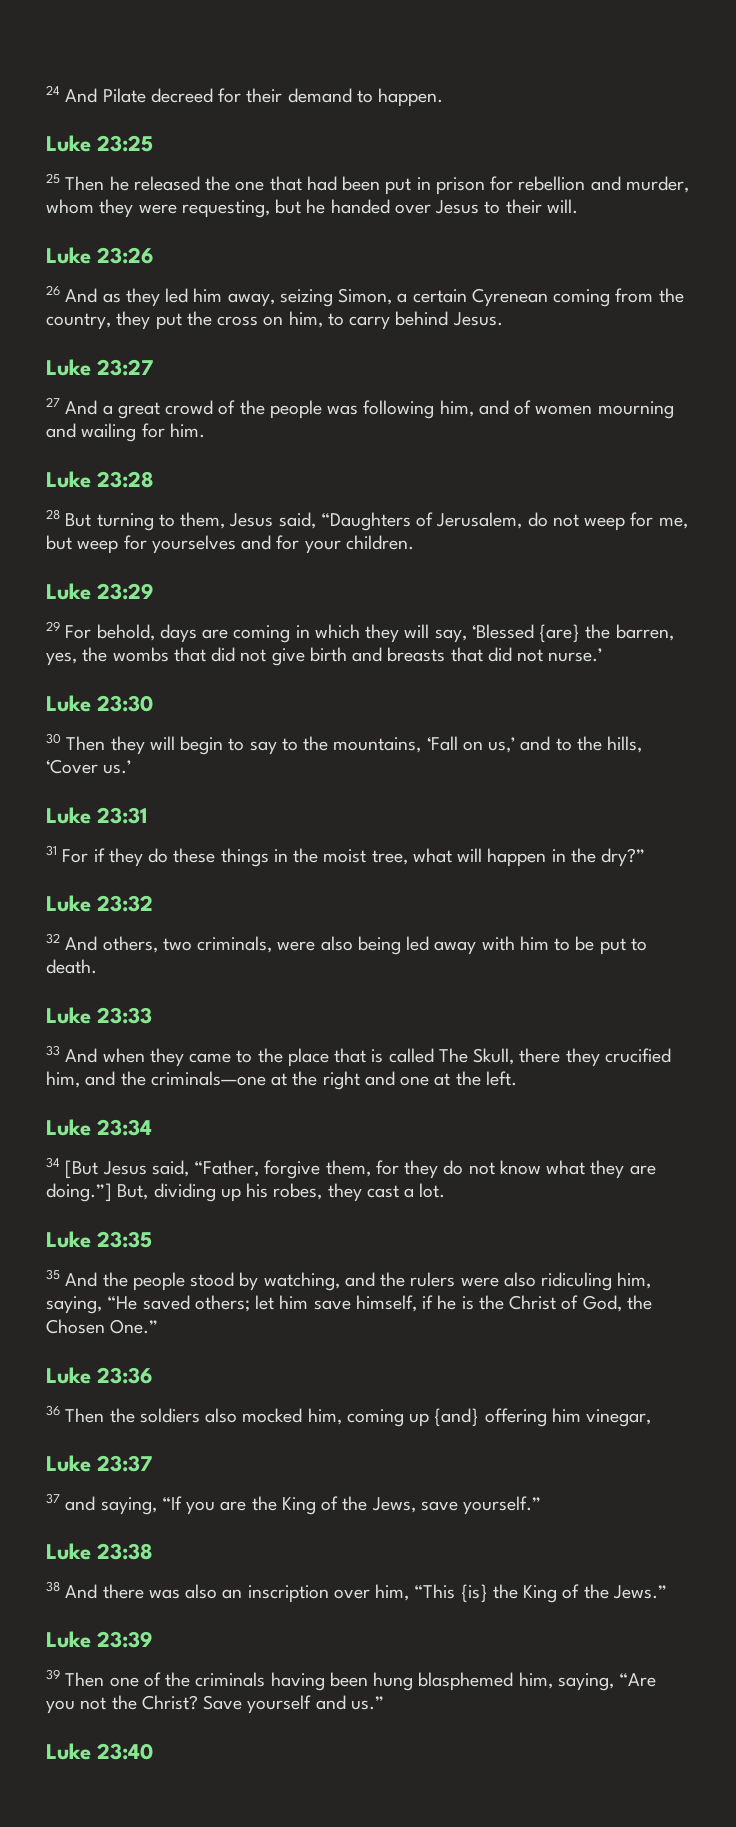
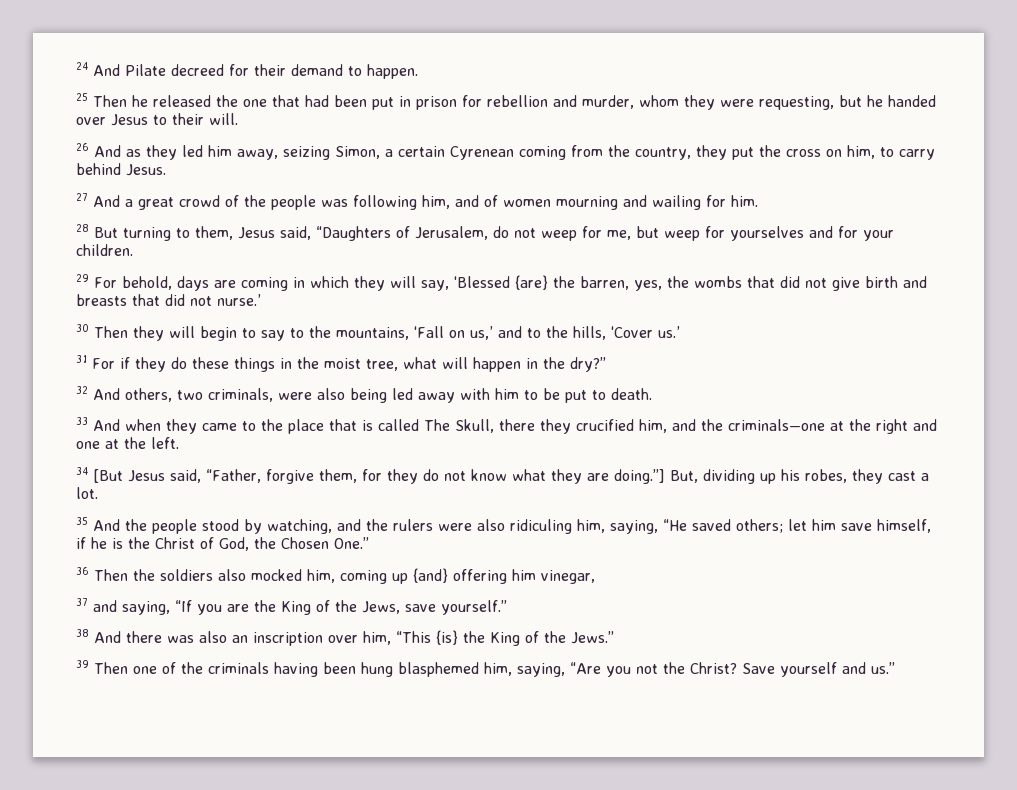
[46,135,154,152] // Luke 23:25 -> (418, 71) none
[46,247,155,264] // Luke 23:26 -> (238, 119) none
[46,359,154,376] // Luke 23:27 -> (166, 170) none
[46,471,155,488] // Luke 23:28 -> (758, 201) none
[46,583,155,600] // Luke 23:29 -> (133, 250) none
[46,695,154,712] // Luke 23:30 -> (261, 300) none
[46,807,148,824] // Luke 23:31 -> (680, 332) none
[46,895,154,912] // Luke 23:32 -> (606, 364) none
[46,1007,153,1024] // Luke 23:33 -> (652, 394) none
[46,1119,153,1136] // Luke 23:34 -> (179, 443) none
[46,1231,153,1248] // Luke 23:35 -> (98, 493) none
[46,1367,154,1384] // Luke 23:36 -> (369, 543) none
[46,1455,153,1472] // Luke 23:37 -> (595, 577) none
[46,1543,154,1560] // Luke 23:38 -> (507, 607) none
[46,1631,154,1648] // Luke 23:39 -> (614, 637) none
[46,1743,154,1760] // Luke 23:40 -> (895, 668) none

